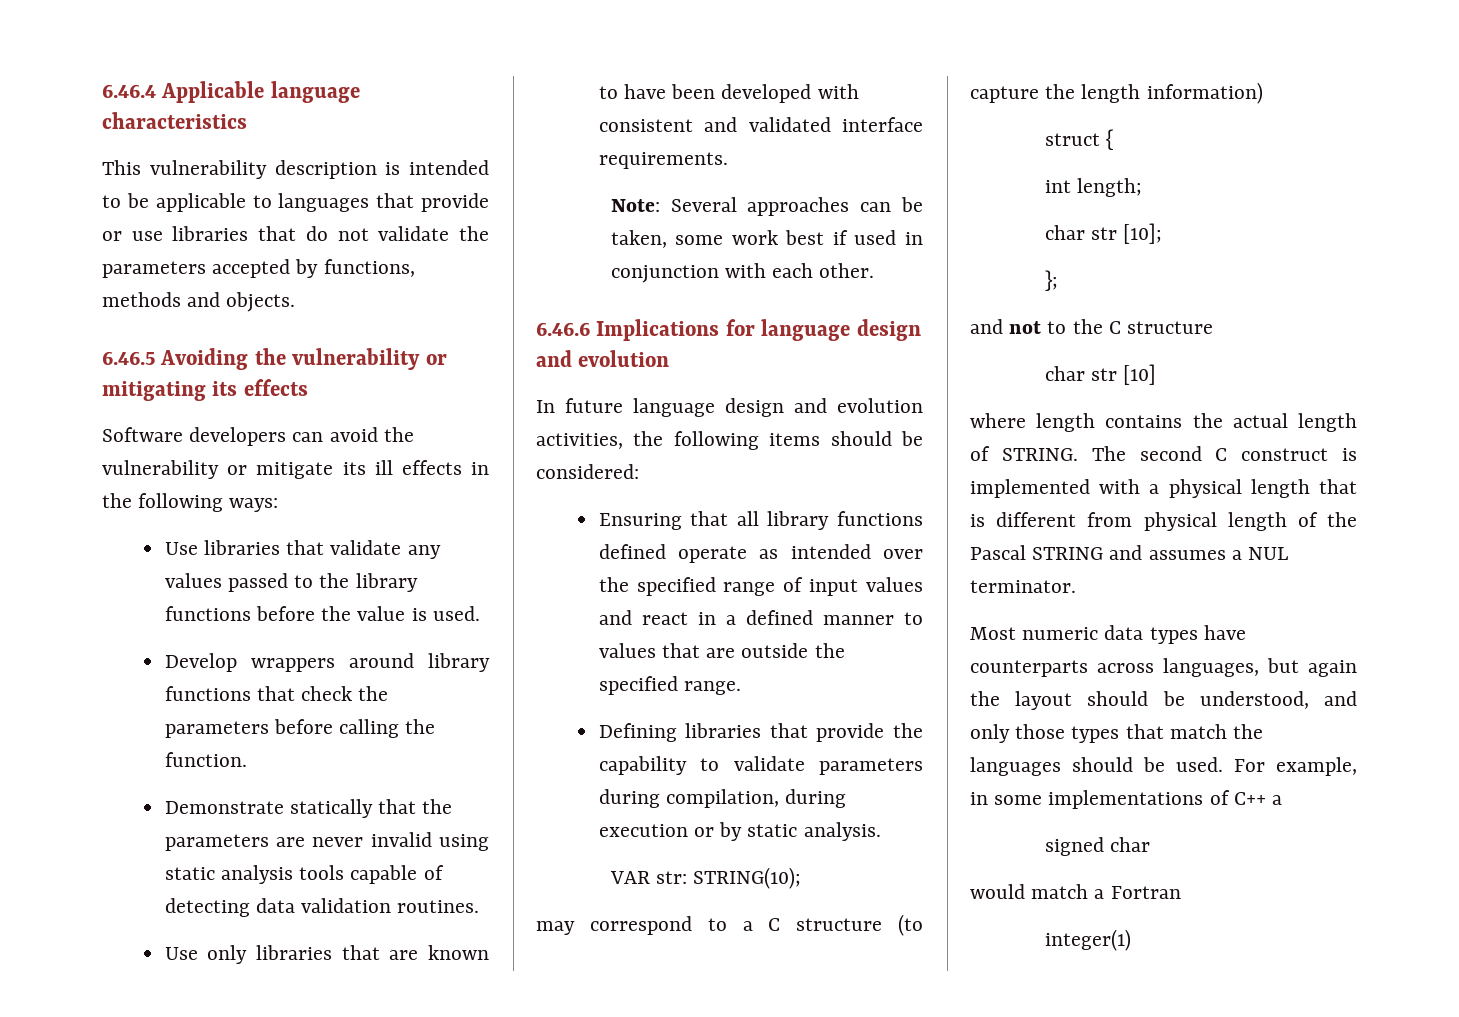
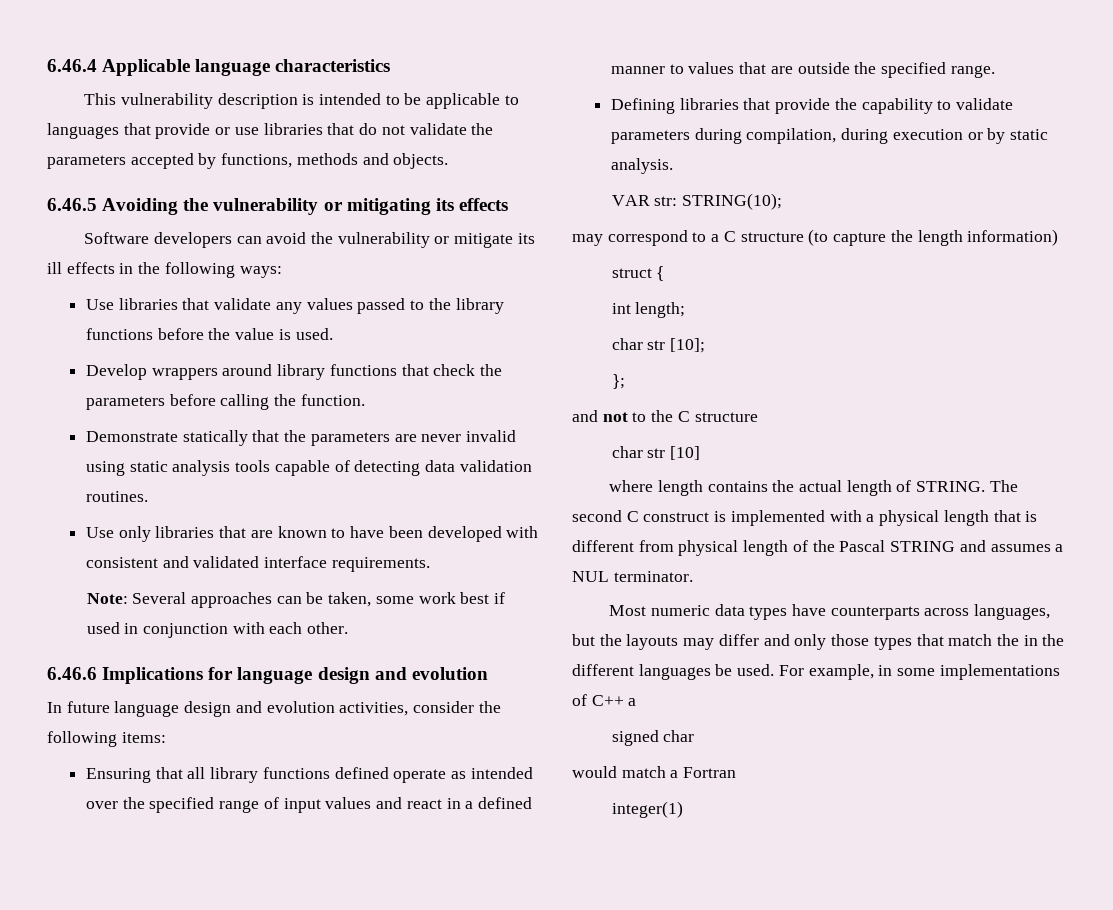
[633,431,923,450] [536,464,639,479] the following items should be considered: -> [413,701,501,713] [47,731,166,747] consider the following items:
[1308,660,1357,677] [970,691,1309,710] again the layout should be understood, -> [599,634,759,650] the layouts may differ
[970,757,1133,776] languages should -> [1023,634,1065,646] [572,664,711,680] in the different languages

